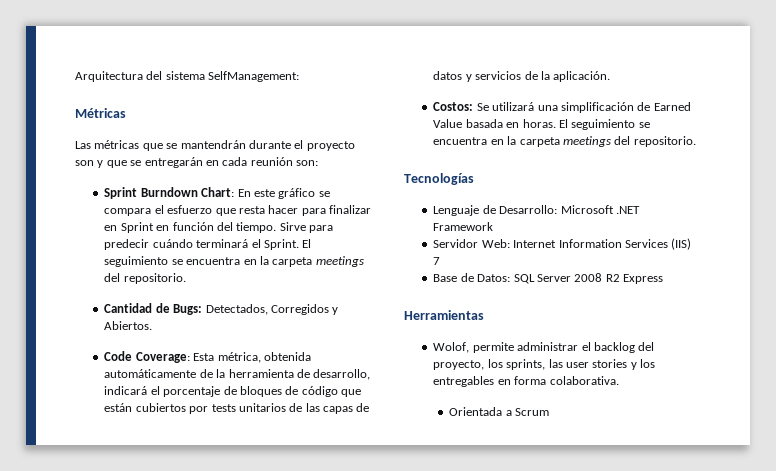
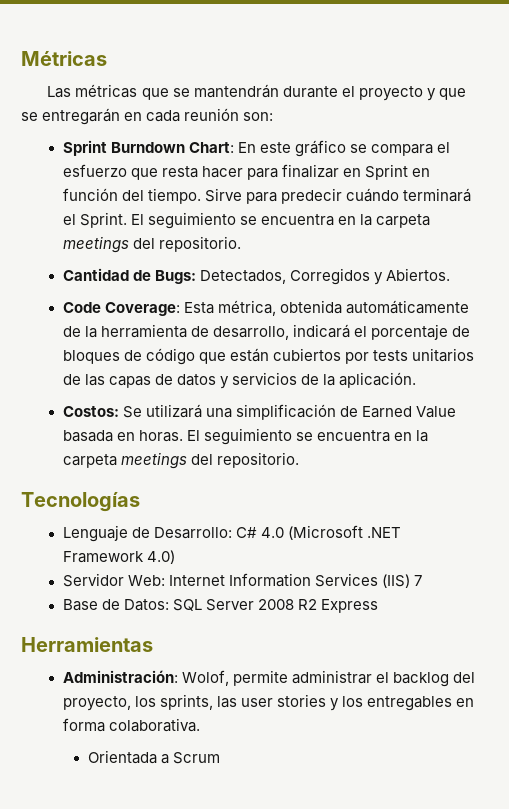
[75,71,300,82] Arquitectura del sistema SelfManagement: // -> (21, 58) none
[75,160,94,166] son -> (423, 93) none
[560,205,614,214] Microsoft -> [235,525,363,540] C# 4.0 (Microsoft
(494, 226) none -> [146,550,175,564] 4.0)
(484, 315) none -> [62,670,178,683] Administración:

